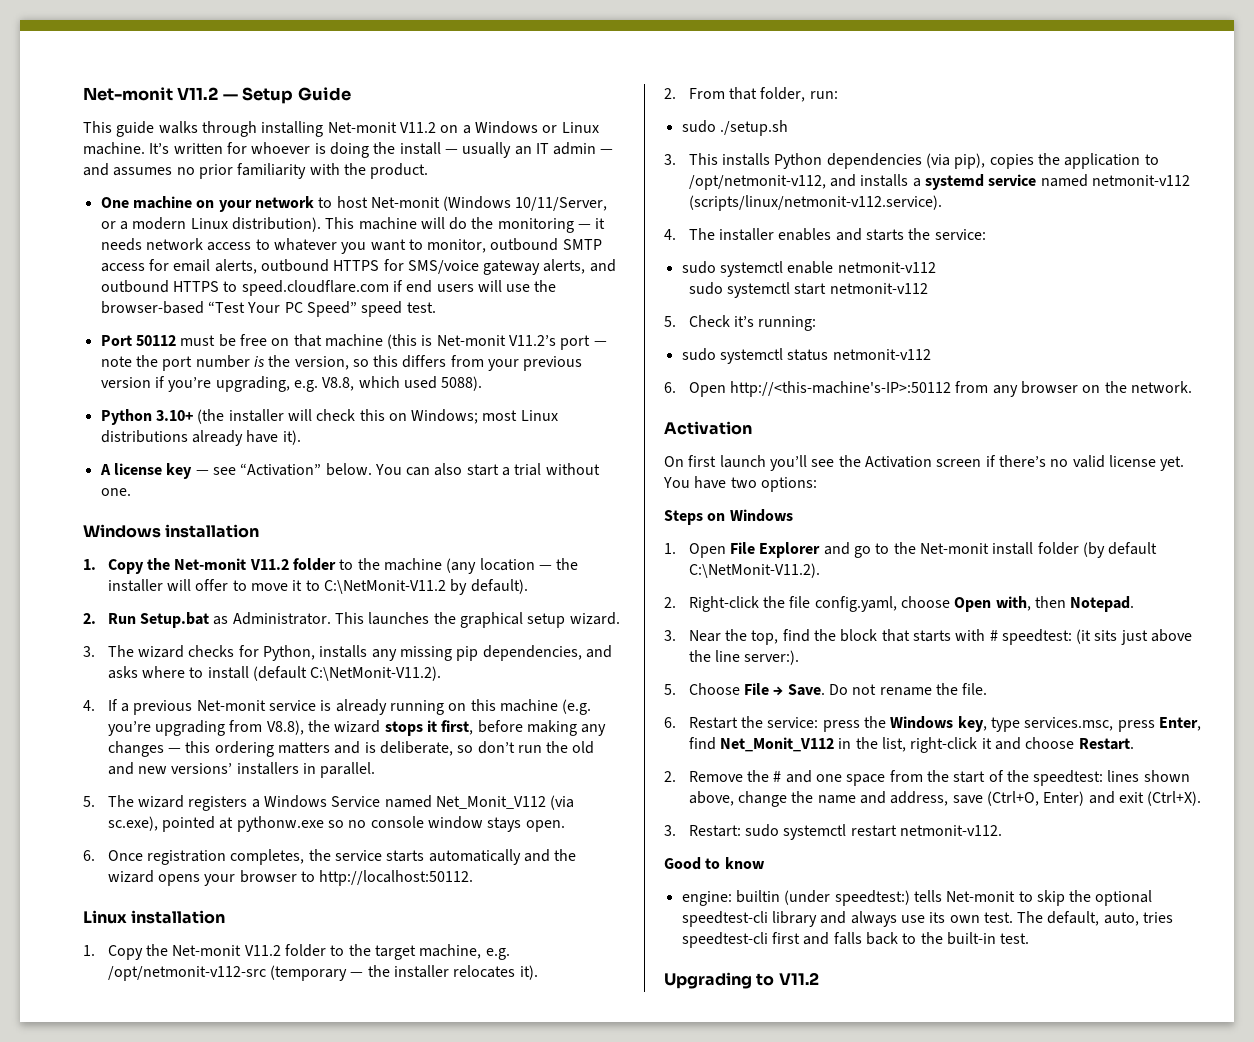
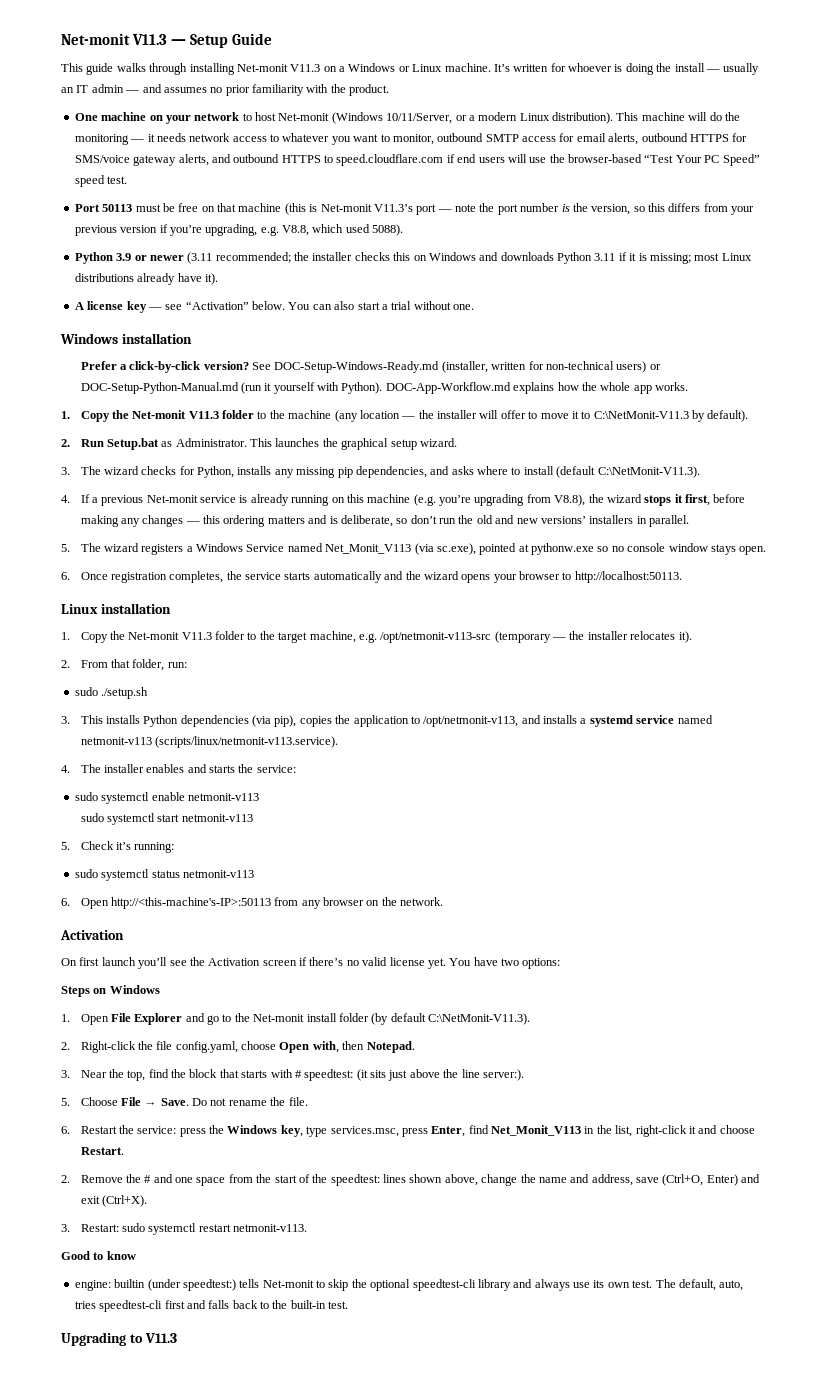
[83,87,219,101] Net-monit V11.2 -> [61,33,168,45] Net-monit V11.3
[399,122,436,133] V11.2 -> [290,64,321,72] V11.3
[135,335,176,346] 50112 -> [102,204,133,212] 50113
[509,335,557,346] V11.2’s -> [373,204,413,212] V11.3’s
[155,409,479,424] 3.10+ (the installer will check this on Windows; -> [116,252,691,264] 3.9 or newer (3.11 recommended; the installer checks this on Windows and downloads Python 3.11 if it is missing;
[83,558,289,574] // 1. Copy the Net-monit V11.2 -> [80,361,661,373] [80,382,689,394] [61,410,219,422] // Prefer a click-by-click version? See DOC-Setup-Windows-Ready.md (installer, written for non-technical users) or DOC-Setup-Python-Manual.md (run it yourself with Python). DOC-App-Workflow.md explains how the whole app works. // 1. Copy the Net-monit V11.3
[323,580,446,594] C:\NetMonit-V11.2 -> [593,411,689,419] C:\NetMonit-V11.3
[310,666,442,681] C:\NetMonit-V11.2). -> [597,466,700,478] C:\NetMonit-V11.3).
[435,796,546,809] Net_Monit_V112 -> [325,544,412,554] Net_Monit_V113
[319,870,474,886] http://localhost:50112. -> [574,571,682,583] http://localhost:50113.
[244,945,281,956] V11.2 -> [181,632,212,640] V11.3
[107,966,266,981] /opt/netmonit-v112-src -> [380,632,492,643] /opt/netmonit-v113-src
[688,175,826,190] /opt/netmonit-v112, -> [423,716,519,727] /opt/netmonit-v113,
[1091,175,1190,186] [688,195,942,211] netmonit-v112 (scripts/linux/netmonit-v112.service). -> [80,736,338,748] netmonit-v113 (scripts/linux/netmonit-v113.service).
[837,262,936,273] netmonit-v112 -> [187,793,259,801] netmonit-v113
[829,283,928,294] netmonit-v112 -> [181,814,253,822] netmonit-v113
[832,349,931,360] netmonit-v112 -> [182,870,254,878] netmonit-v113
[729,381,951,397] http://<this-machine's-IP>:50112 -> [110,897,271,909] http://<this-machine's-IP>:50113
[688,563,820,578] C:\NetMonit-V11.2). -> [428,1013,531,1025] C:\NetMonit-V11.3).
[719,737,834,752] Net_Monit_V112 -> [491,1125,582,1136] Net_Monit_V113
[899,825,1002,836] netmonit-v112. -> [233,1224,308,1232] netmonit-v113.
[778,972,819,985] V11.2 -> [144,1333,177,1343] V11.3

